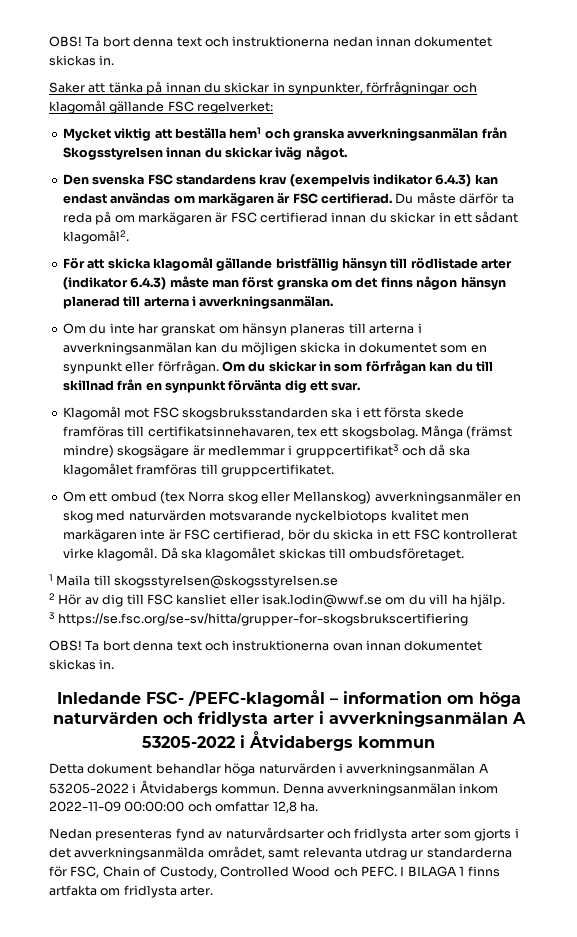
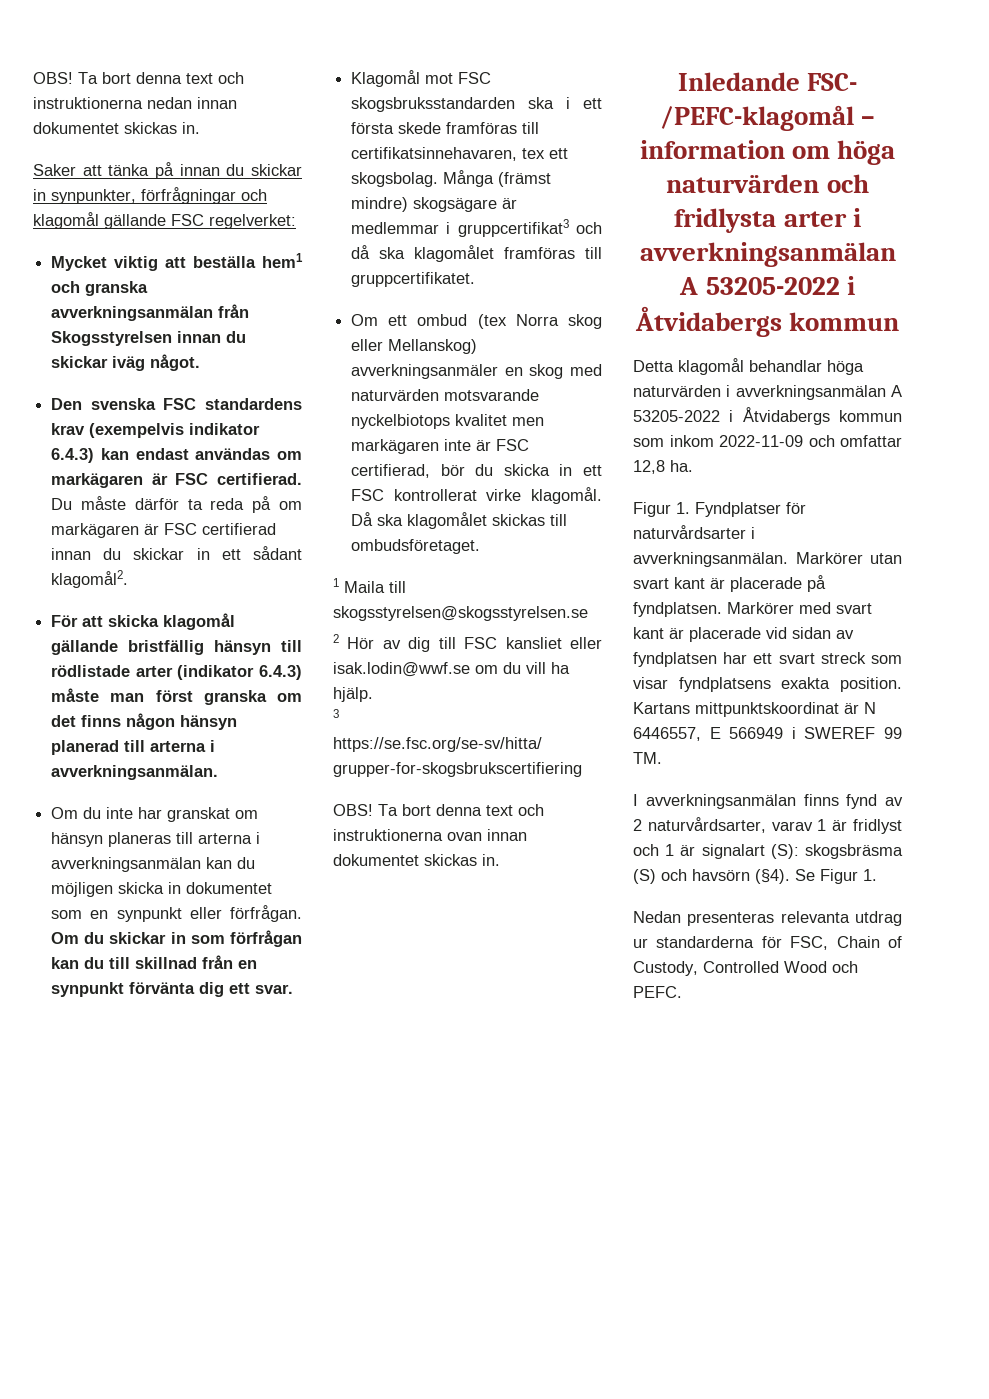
[87,763,153,774] dokument -> [678,358,744,375] klagomål
[221,783,456,796] kommun. Denna avverkningsanmälan -> [839,410,902,422] [633,438,664,447] kommun som
[124,801,185,812] 00:00:00 -> (803, 441) none
[49,827,519,841] [49,846,300,860] Nedan presenteras fynd av naturvårdsarter och fridlysta arter som gjorts i det avverkningsanmälda området, samt -> [633,502,806,517] [633,525,755,539] [633,552,902,567] [633,575,826,592] [633,602,872,617] [633,627,854,642] [633,652,902,667] [633,677,902,692] [633,702,876,717] [633,727,902,741] [633,752,662,764] [633,794,903,809] [633,817,902,834] [633,844,903,859] [633,869,877,884] [633,911,775,926] Figur 1. Fyndplatser för naturvårdsarter i avverkningsanmälan. Markörer utan svart kant är placerade på fyndplatsen. Markörer med svart kant är placerade vid sidan av fyndplatsen har ett svart streck som visar fyndplatsens exakta position. Kartans mittpunktskoordinat är N 6446557, E 566949 i SWEREF 99 TM. // I avverkningsanmälan finns fynd av 2 naturvårdsarter, varav 1 är fridlyst och 1 är signalart (S): skogsbräsma (S) och havsörn (§4). Se Figur 1. // Nedan presenteras
[400,866,500,877] [49,885,214,898] I BILAGA 1 finns artfakta om fridlysta arter. -> (682, 992) none

